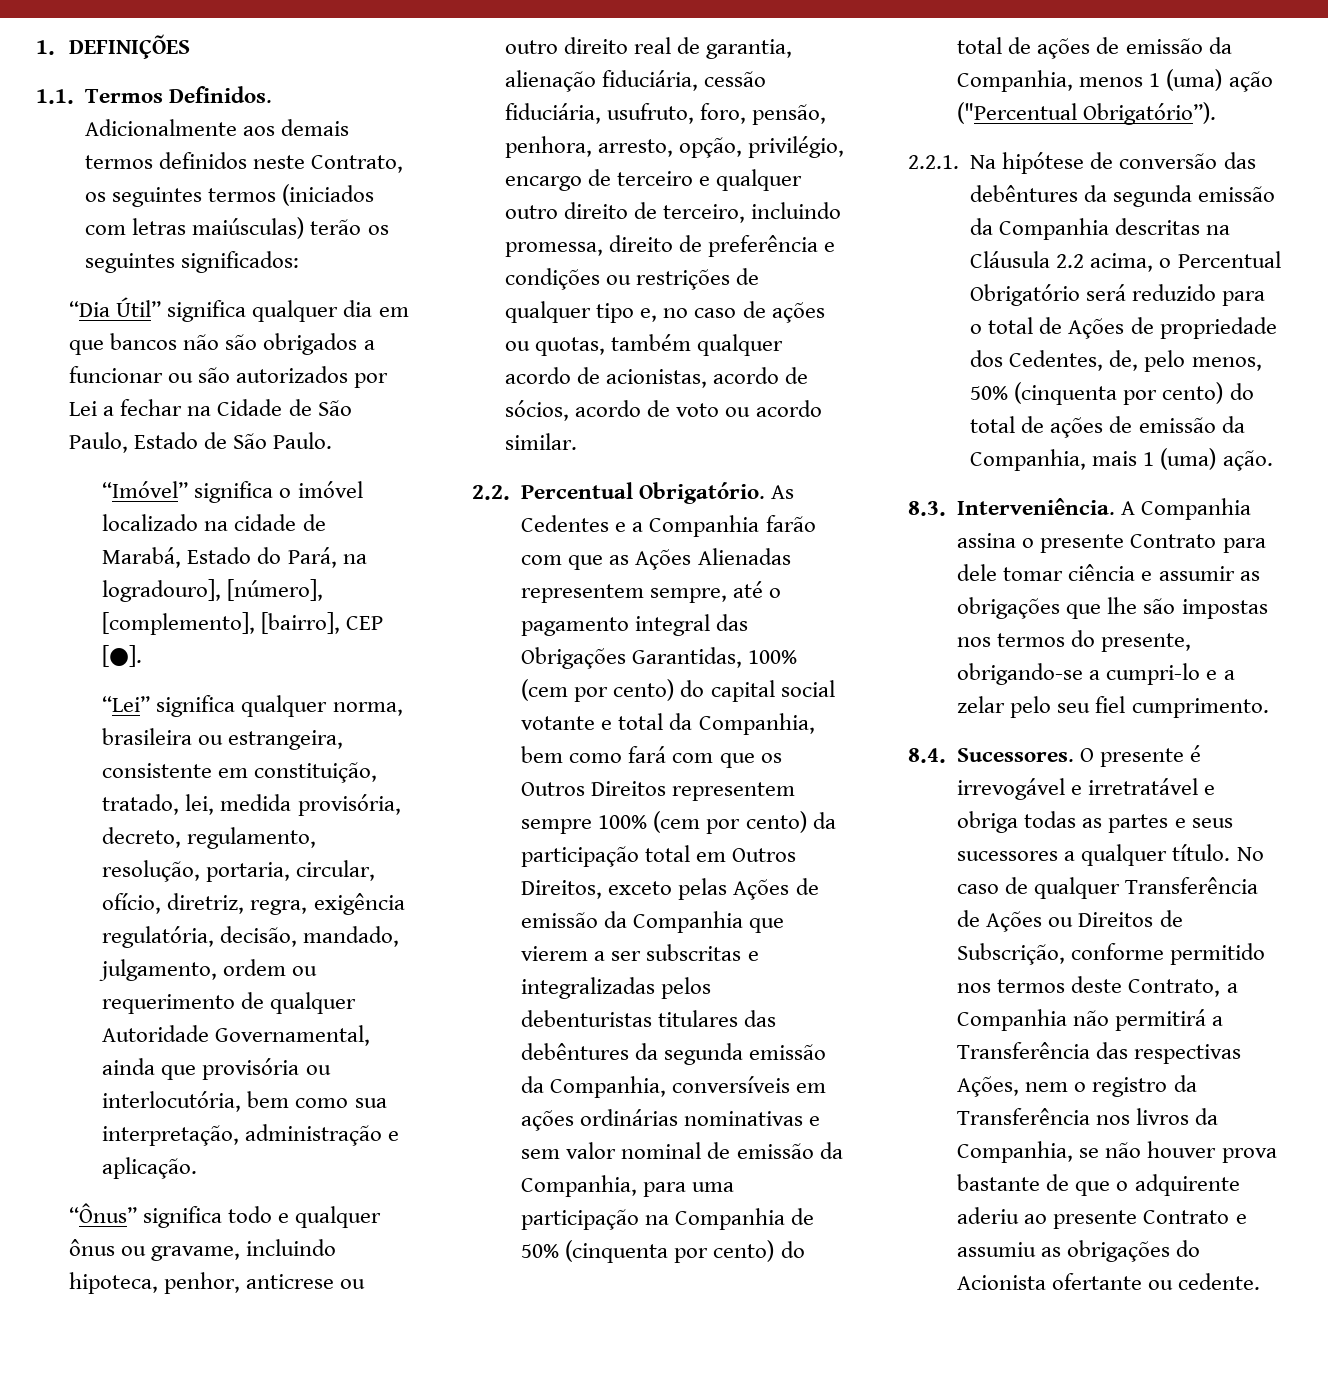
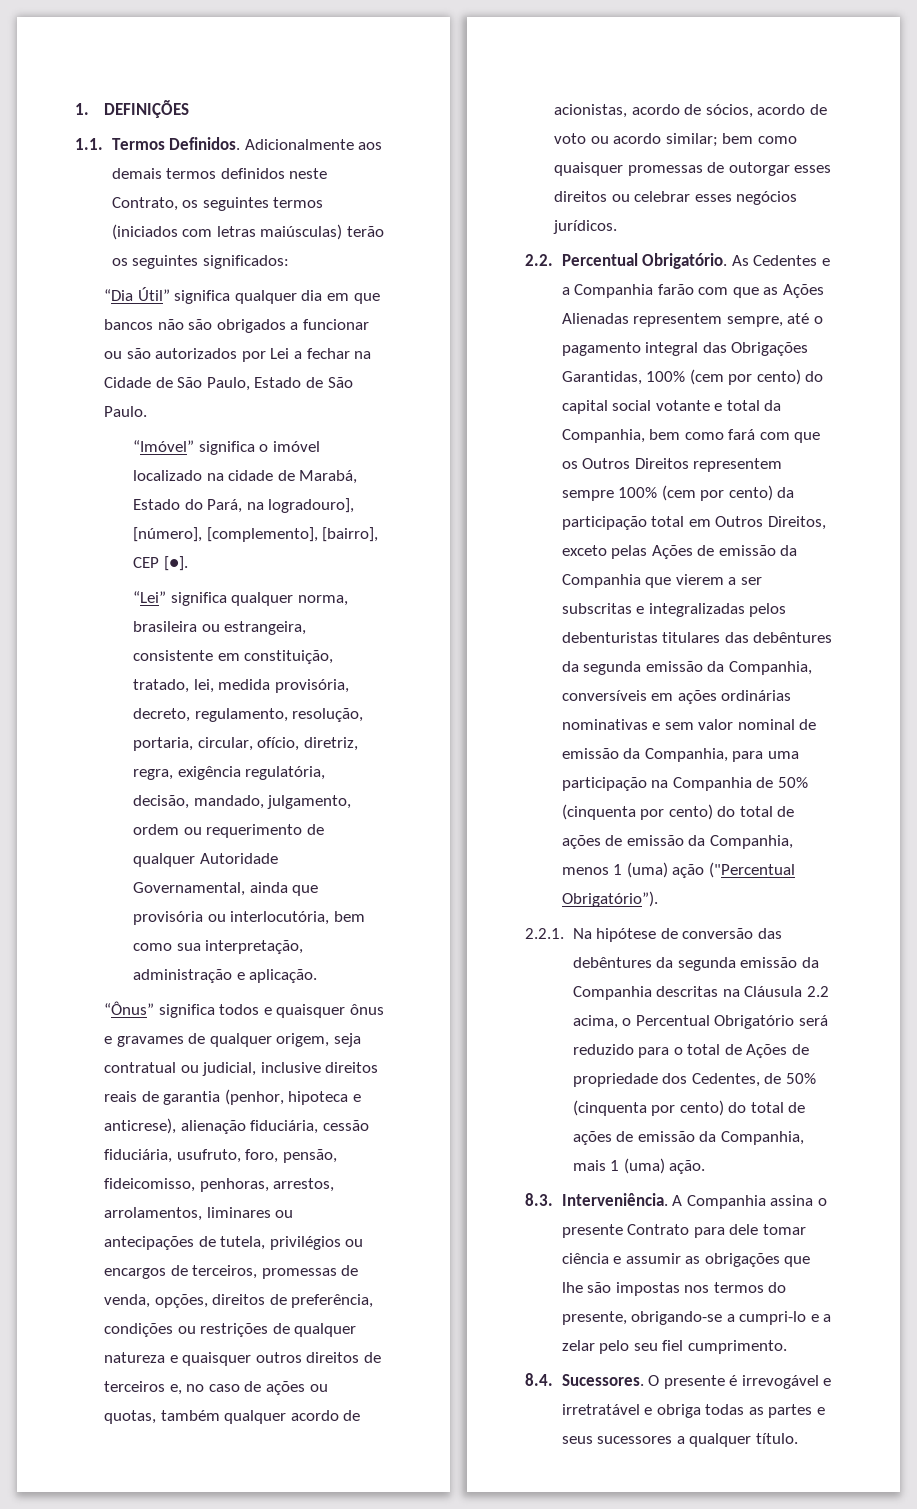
[228,1206,382,1228] [69,1239,337,1261] [69,1272,366,1294] [505,37,793,59] todo e qualquer ônus ou gravame, incluindo hipoteca, penhor, anticrese ou outro direito real de garantia, -> [219,1004,384,1018] [104,1033,361,1047] [104,1062,379,1076] [104,1089,361,1105] [104,1118,177,1134] todos e quaisquer ônus e gravames de qualquer origem, seja contratual ou judicial, inclusive direitos reais de garantia (penhor, hipoteca e anticrese),
[505,136,845,158] [505,169,803,191] [505,202,842,223] [505,235,836,257] penhora, arresto, opção, privilégio, encargo de terceiro e qualquer outro direito de terceiro, incluindo promessa, direito de preferência e -> [104,1178,335,1192] [104,1207,294,1221] [104,1236,364,1250] [104,1265,359,1279] [104,1294,374,1308] fideicomisso, penhoras, arrestos, arrolamentos, liminares ou antecipações de tutela, privilégios ou encargos de terceiros, promessas de venda, opções, direitos de preferência,
[596,303,635,323] tipo -> [104,1352,381,1366] [104,1381,166,1392] natureza e quaisquer outros direitos de terceiros
[505,433,578,450] similar. -> [665,133,797,147] [554,162,832,176] [554,191,798,205] [553,220,618,234] similar; bem como quaisquer promessas de outorgar esses direitos ou celebrar esses negócios jurídicos.
[1109,350,1262,372] de, pelo menos, -> [764,1073,782,1084] de
[1236,847,1264,861] [957,877,1259,899] [957,910,1183,932] [957,943,1266,965] [957,976,1238,997] [957,1009,1224,1031] [957,1042,1242,1064] [957,1075,1197,1097] [957,1108,1219,1125] [957,1141,1277,1163] [957,1174,1240,1196] [957,1207,1247,1229] [957,1240,1201,1262] [957,1273,1261,1290] No caso de qualquer Transferência de Ações ou Direitos de Subscrição, conforme permitido nos termos deste Contrato, a Companhia não permitirá a Transferência das respectivas Ações, nem o registro da Transferência nos livros da Companhia, se não houver prova bastante de que o adquirente aderiu ao presente Contrato e assumiu as obrigações do Acionista ofertante ou cedente. -> (798, 1438) none

